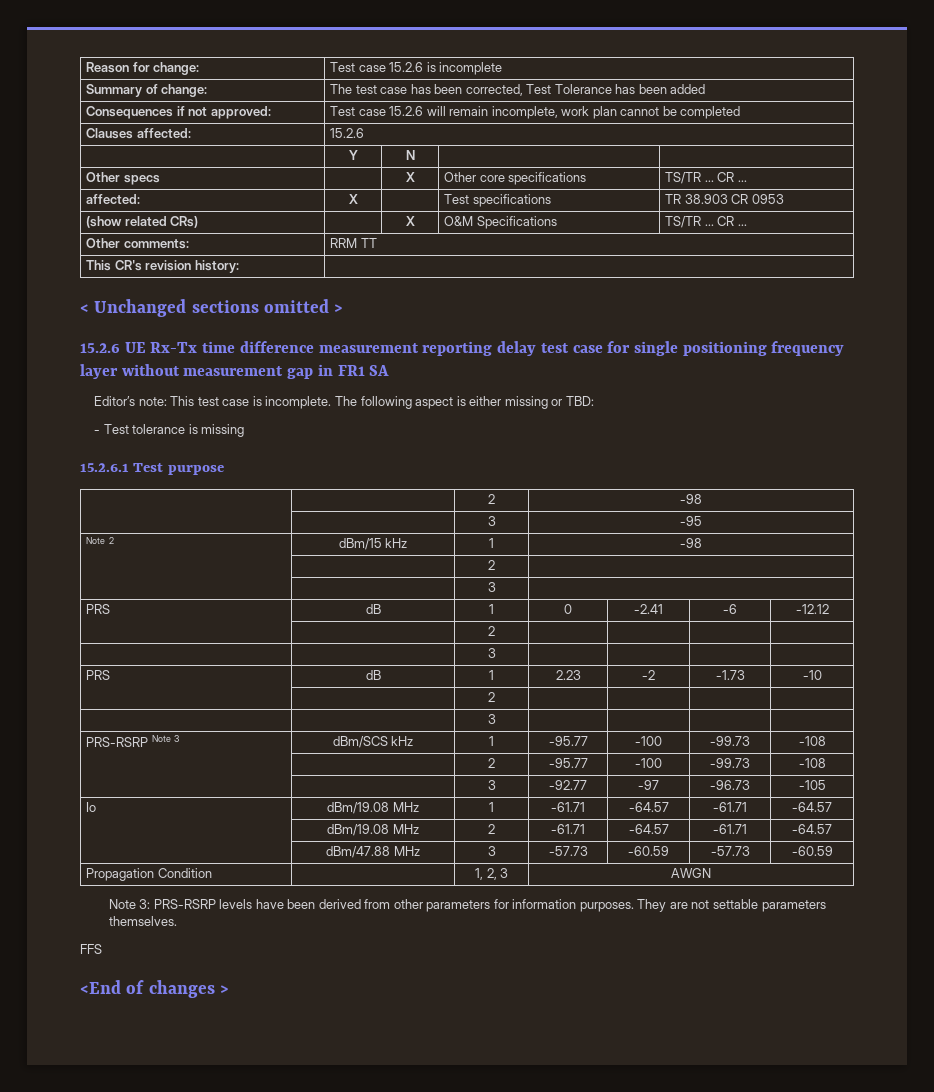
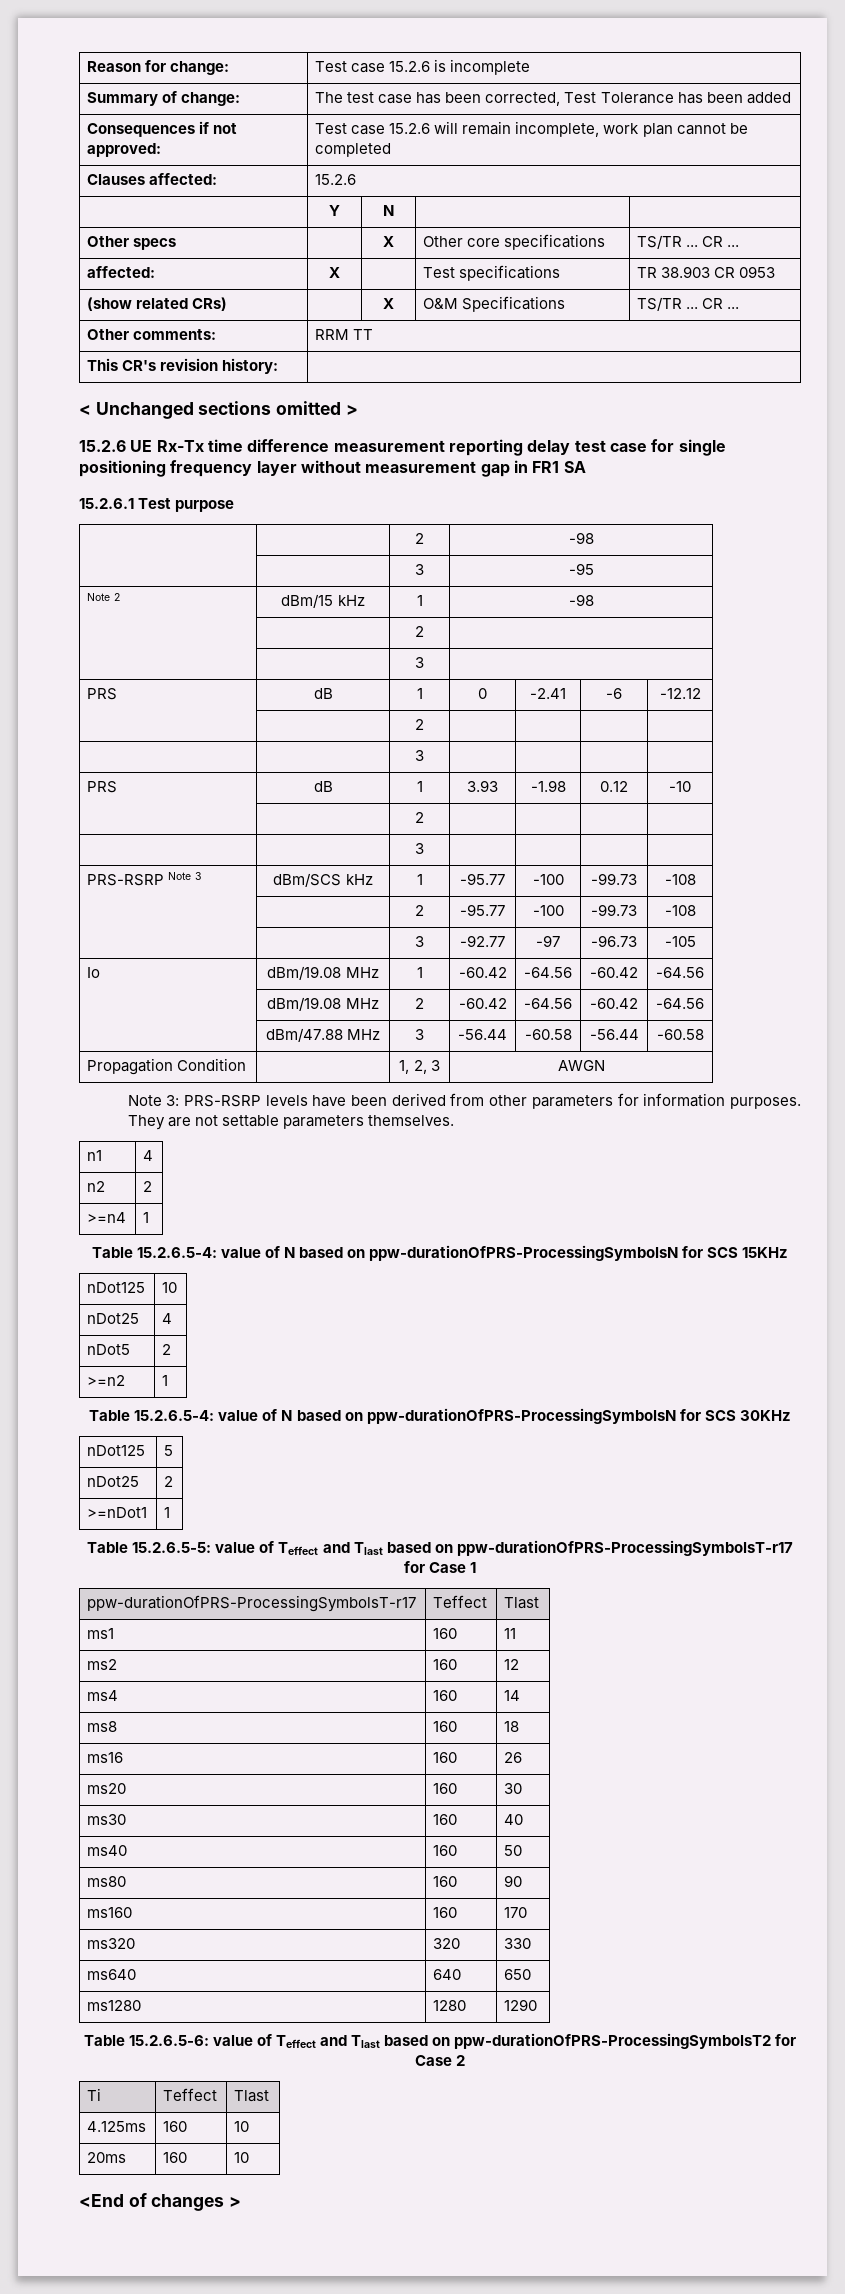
[94,396,594,409] [94,424,245,437] // Editor’s note: This test case is incomplete. The following aspect is either missing or TBD: // - Test tolerance is missing -> (586, 467) none
[555,670,581,680] [642,670,655,680] [715,670,745,680] 2.23 | -2 | -1.73 -> [467,780,498,792] [530,780,566,792] [600,781,628,792] 3.93 | -1.98 | 0.12
[551,802,585,812] [628,802,669,812] [713,802,747,812] [792,802,832,812] -61.71 | -64.57 | -61.71 | -64.57 -> [458,967,507,978] [524,967,572,978] [590,967,638,978] [656,967,704,978] -60.42 | -64.56 | -60.42 | -64.56
[551,824,585,834] [628,824,669,834] [713,824,747,834] [792,824,832,834] -61.71 | -64.57 | -61.71 | -64.57 -> [458,998,507,1009] [524,998,572,1009] [590,998,638,1009] [656,998,704,1009] -60.42 | -64.56 | -60.42 | -64.56
[548,846,588,856] [628,846,669,856] [710,846,750,856] [791,846,833,856] -57.73 | -60.59 | -57.73 | -60.59 -> [458,1029,507,1040] [524,1029,572,1040] [589,1029,639,1040] [656,1029,704,1040] -56.44 | -60.58 | -56.44 | -60.58
[80,944,102,954] // FFS -> [87,1150,103,1161] [143,1150,154,1161] [87,1181,106,1192] [143,1181,153,1192] [87,1212,127,1223] [143,1212,150,1223] [91,1245,789,1261] [87,1282,146,1293] [162,1282,178,1293] [87,1313,140,1324] [162,1313,173,1324] [87,1344,131,1355] [162,1344,172,1355] [87,1375,126,1386] [162,1375,169,1386] [89,1408,791,1424] [87,1445,146,1456] [164,1445,174,1456] [87,1476,140,1487] [164,1476,174,1487] [87,1507,148,1518] [164,1507,171,1518] [87,1540,793,1556] [403,1561,477,1573] [87,1595,417,1612] [433,1595,488,1608] [504,1597,540,1609] [87,1628,115,1639] [433,1628,458,1639] [504,1628,517,1639] [87,1659,118,1670] [433,1659,458,1670] [504,1659,520,1670] [87,1690,119,1701] [433,1690,458,1701] [504,1690,521,1701] [87,1721,118,1732] [433,1721,458,1732] [504,1721,520,1732] [87,1752,124,1763] [433,1752,458,1763] [504,1752,523,1763] [87,1783,127,1794] [433,1783,458,1794] [504,1783,523,1794] [87,1814,127,1825] [433,1814,458,1825] [504,1814,524,1825] [87,1845,128,1856] [433,1845,458,1856] [504,1845,523,1856] [87,1876,127,1887] [433,1876,458,1887] [504,1875,523,1887] [87,1907,133,1918] [433,1907,458,1918] [504,1907,528,1918] [87,1938,136,1949] [433,1938,461,1949] [504,1938,532,1949] [87,1969,137,1980] [433,1969,462,1980] [504,1969,532,1980] [87,2000,142,2011] [433,2000,467,2011] [504,1999,538,2011] [83,2033,797,2049] [414,2055,466,2066] [87,2088,102,2101] [163,2088,218,2101] [234,2090,270,2102] [87,2121,147,2132] [163,2121,188,2132] [234,2121,250,2132] [87,2152,127,2163] [163,2152,188,2163] [234,2152,250,2163] // n1 | 4 // n2 | 2 // >=n4 | 1 // Table 15.2.6.5-4: value of N based on ppw-durationOfPRS-ProcessingSymbolsN for SCS 15KHz // nDot125 | 10 // nDot25 | 4 // nDot5 | 2 // >=n2 | 1 // Table 15.2.6.5-4: value of N based on ppw-durationOfPRS-ProcessingSymbolsN for SCS 30KHz // nDot125 | 5 // nDot25 | 2 // >=nDot1 | 1 // Table 15.2.6.5-5: value of Teffect and Tlast based on ppw-durationOfPRS-ProcessingSymbolsT-r17 for Case 1 // ppw-durationOfPRS-ProcessingSymbolsT-r17 | Teffect | Tlast // ms1 | 160 | 11 // ms2 | 160 | 12 // ms4 | 160 | 14 // ms8 | 160 | 18 // ms16 | 160 | 26 // ms20 | 160 | 30 // ms30 | 160 | 40 // ms40 | 160 | 50 // ms80 | 160 | 90 // ms160 | 160 | 170 // ms320 | 320 | 330 // ms640 | 640 | 650 // ms1280 | 1280 | 1290 // Table 15.2.6.5-6: value of Teffect and Tlast based on ppw-durationOfPRS-ProcessingSymbolsT2 for Case 2 // Ti | Teffect | Tlast // 4.125ms | 160 | 10 // 20ms | 160 | 10

